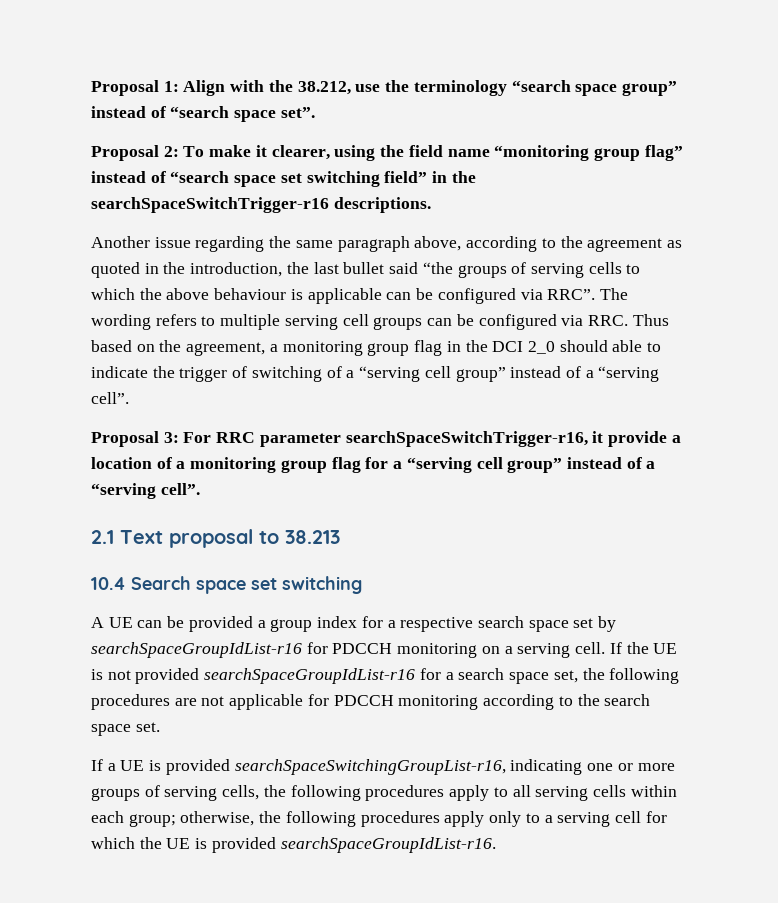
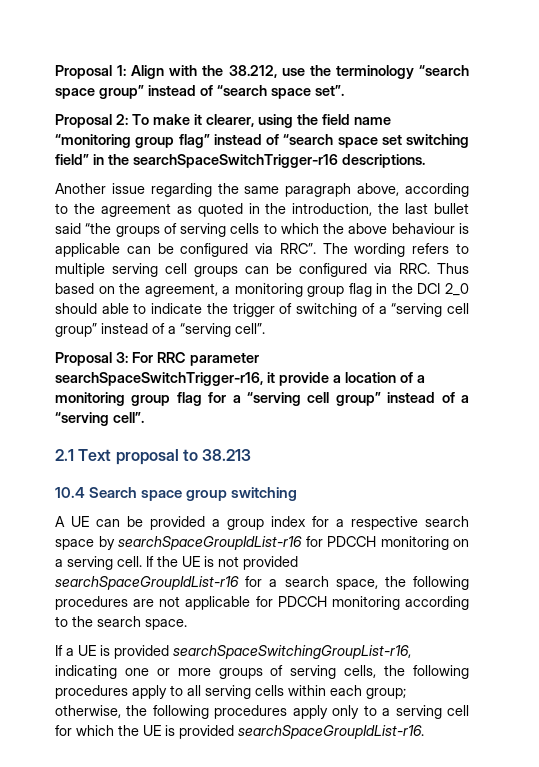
[251,578,277,590] set -> [186,490,228,501] group
[573,618,594,628] set -> (94, 544) none
[509,670,578,684] space set, -> [335,579,378,590] space,
[91,722,160,736] space set. -> [145,619,187,630] space.

